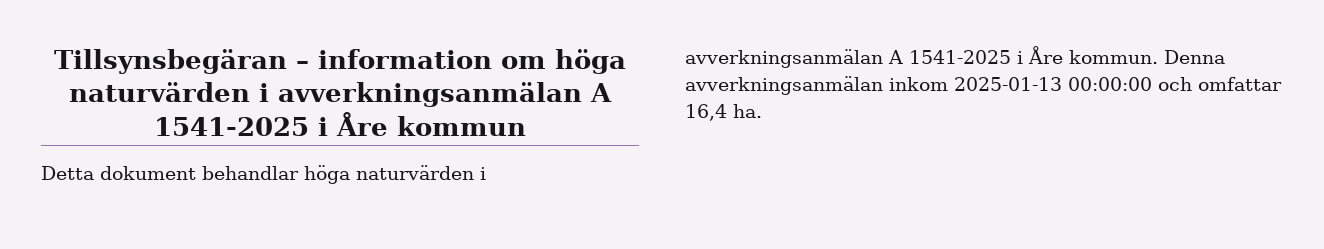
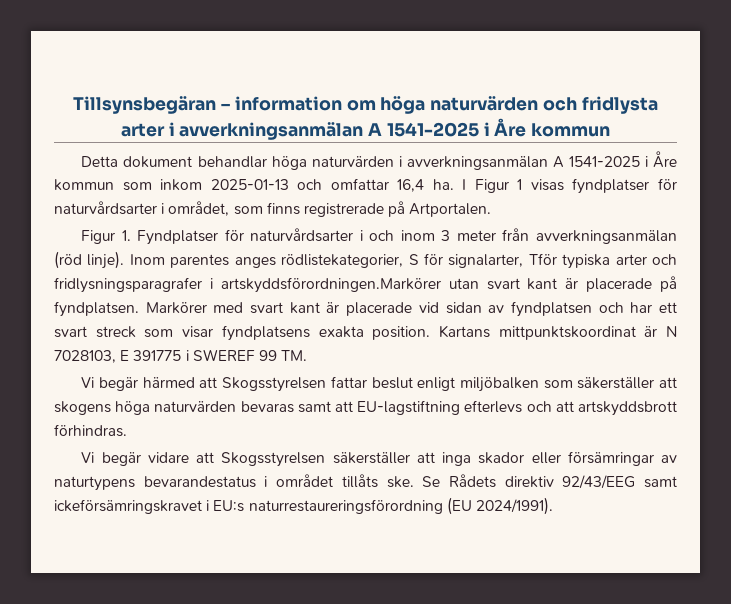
(250, 92) none -> [542,96,658,114] [120,123,165,137] och fridlysta arter
[1069,50,1225,64] [685,76,883,95] kommun. Denna avverkningsanmälan -> [54,179,152,191] kommun som
[1068,77,1152,91] 00:00:00 -> (289, 184) none
(762, 111) none -> [462,178,678,194] [54,201,492,217] [81,228,677,245] [54,251,677,269] [54,276,677,293] [54,301,678,317] [54,325,677,341] [54,349,308,363] [81,376,677,392] [54,400,677,416] [54,424,127,437] [81,451,677,467] [54,474,677,491] [54,497,553,515] I Figur 1 visas fyndplatser för naturvårdsarter i området, som finns registrerade på Artportalen. // Figur 1. Fyndplatser för naturvårdsarter i och inom 3 meter från avverkningsanmälan (röd linje). Inom parentes anges rödlistekategorier, S för signalarter, Tför typiska arter och fridlysningsparagrafer i artskyddsförordningen.Markörer utan svart kant är placerade på fyndplatsen. Markörer med svart kant är placerade vid sidan av fyndplatsen och har ett svart streck som visar fyndplatsens exakta position. Kartans mittpunktskoordinat är N 7028103, E 391775 i SWEREF 99 TM. // Vi begär härmed att Skogsstyrelsen fattar beslut enligt miljöbalken som säkerställer att skogens höga naturvärden bevaras samt att EU-lagstiftning efterlevs och att artskyddsbrott förhindras. // Vi begär vidare att Skogsstyrelsen säkerställer att inga skador eller försämringar av naturtypens bevarandestatus i området tillåts ske. Se Rådets direktiv 92/43/EEG samt ickeförsämringskravet i EU:s naturrestaureringsförordning (EU 2024/1991).

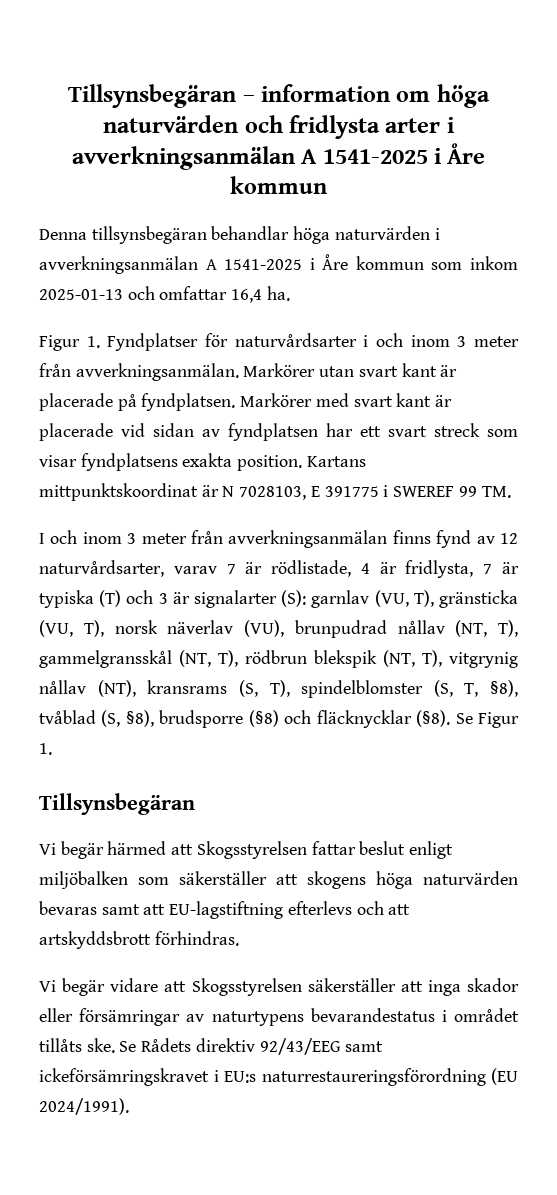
[81,156,193,168] Detta dokument -> [39,226,207,244] Denna tillsynsbegäran
[462,178,678,194] [54,201,492,217] I Figur 1 visas fyndplatser för naturvårdsarter i området, som finns registrerade på Artportalen. -> (290, 293) none
[535,230,677,244] [54,251,677,269] [54,277,441,293] avverkningsanmälan (röd linje). Inom parentes anges rödlistekategorier, S för signalarter, Tför typiska arter och fridlysningsparagrafer i artskyddsförordningen.Markörer -> [75,363,316,381] avverkningsanmälan. Markörer
[598,302,624,313] och -> (318, 432) none
(308, 355) none -> [39,530,518,548] [39,560,519,578] [39,590,518,608] [39,620,518,638] [39,650,518,668] [39,680,518,698] [39,710,520,728] [39,743,52,755] [39,793,195,815] // I och inom 3 meter från avverkningsanmälan finns fynd av 12 naturvårdsarter, varav 7 är rödlistade, 4 är fridlysta, 7 är typiska (T) och 3 är signalarter (S): garnlav (VU, T), gränsticka (VU, T), norsk näverlav (VU), brunpudrad nållav (NT, T), gammelgransskål (NT, T), rödbrun blekspik (NT, T), vitgrynig nållav (NT), kransrams (S, T), spindelblomster (S, T, §8), tvåblad (S, §8), brudsporre (§8) och fläcknycklar (§8). Se Figur 1. // Tillsynsbegäran

